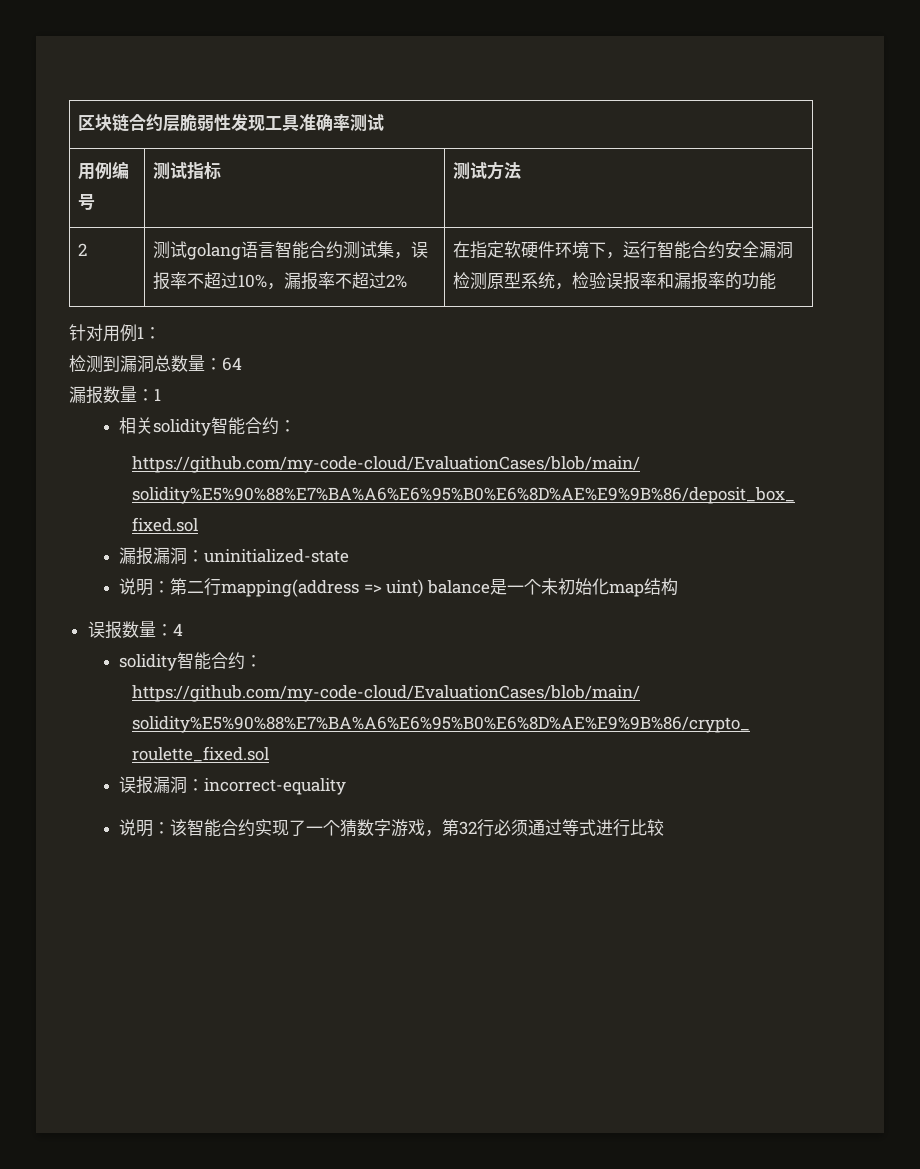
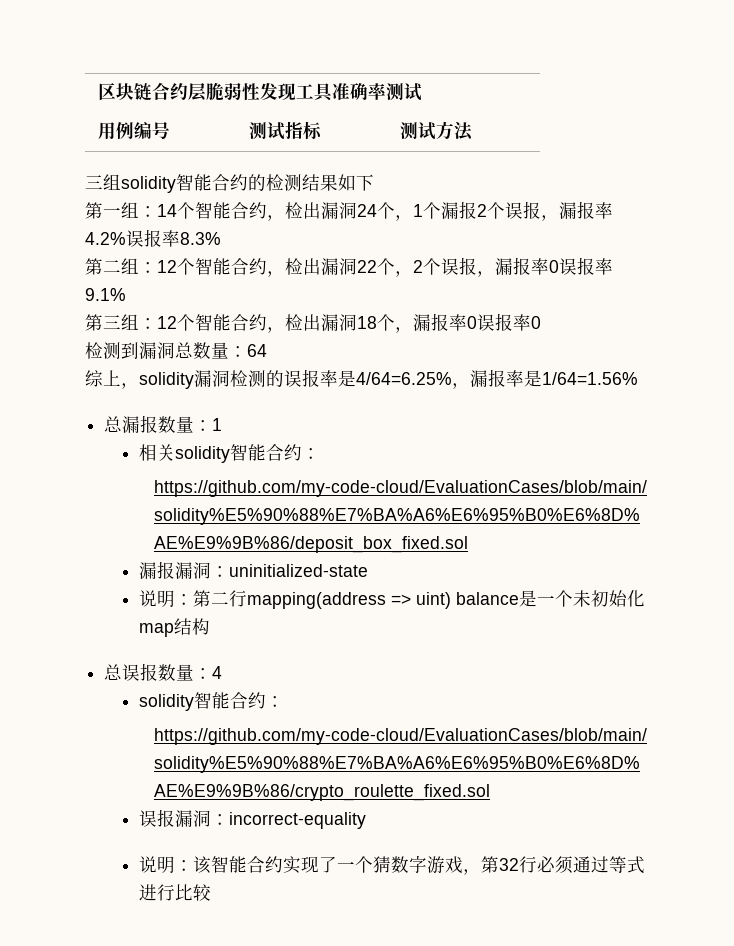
[77,243,87,256] [152,241,428,260] [152,272,407,290] [452,241,793,259] [452,272,776,290] [69,324,161,342] // 2 | 测试golang语言智能合约测试集，误报率不超过10%，漏报率不超过2% | 在指定软硬件环境下，运行智能合约安全漏洞检测原型系统，检验误报率和漏报率的功能 // 针对用例1： -> [85,174,374,193] [85,201,613,221] [85,229,221,247] [85,257,613,277] [85,288,126,301] [85,313,541,333] // 三组solidity智能合约的检测结果如下 // 第一组：14个智能合约，检出漏洞24个，1个漏报2个误报，漏报率4.2%误报率8.3% // 第二组：12个智能合约，检出漏洞22个，2个误报，漏报率0误报率9.1% // 第三组：12个智能合约，检出漏洞18个，漏报率0误报率0
(242, 364) none -> [85,369,638,389] [104,416,123,433] 综上，solidity漏洞检测的误报率是4/64=6.25%，漏报率是1/64=1.56% // 总
(679, 587) none -> [104,664,123,681] 总

